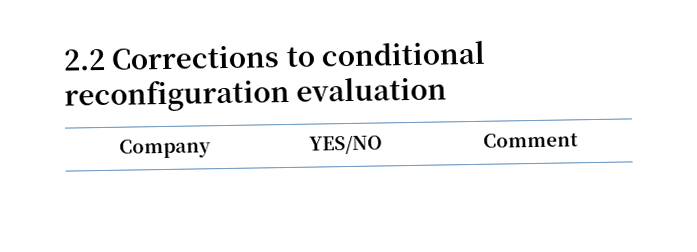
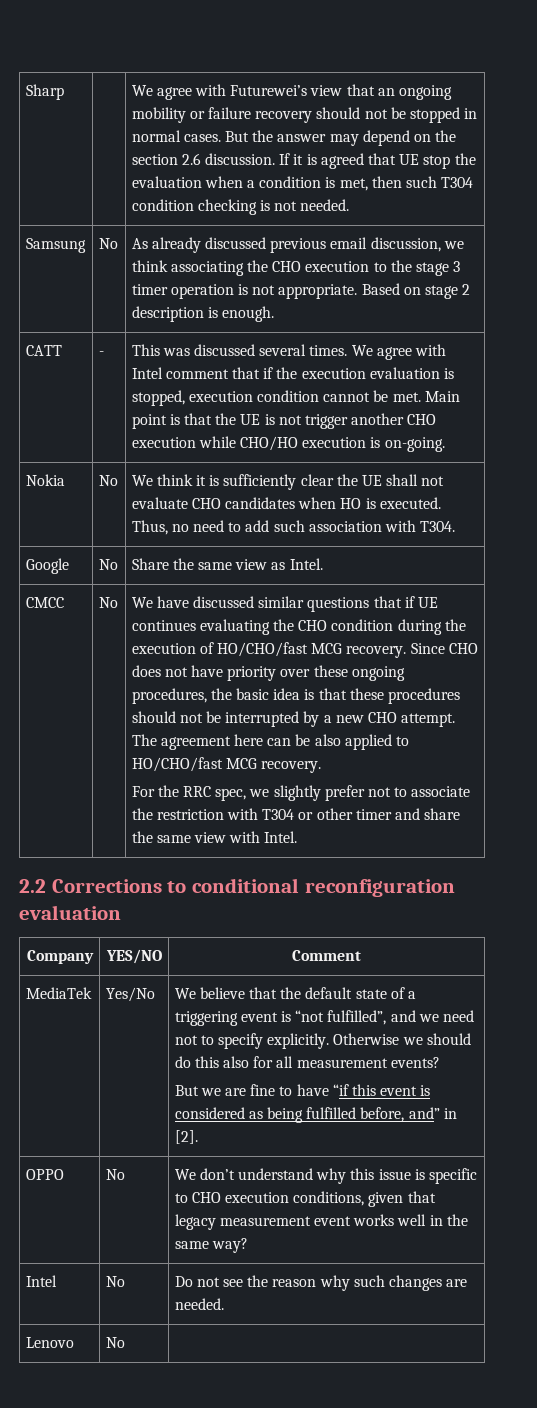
(63, 59) none -> [25,84,64,100] [131,84,452,100] [131,107,478,123] [131,130,457,146] [131,153,476,169] [131,176,474,191] [131,199,350,215] [25,238,86,253] [98,238,118,249] [131,237,464,253] [131,260,461,276] [131,283,471,299] [131,306,275,322] [25,345,62,356] [98,351,104,356] [131,344,446,360] [131,367,454,379] [131,390,460,406] [131,413,437,429] [131,436,445,452] [25,474,65,486] [98,475,118,486] [131,474,445,490] [131,497,441,509] [131,520,456,535] [25,558,69,574] [98,559,118,570] [131,558,323,570] [25,597,64,608] [98,597,118,608] [131,596,438,612] [131,619,466,635] [131,642,478,658] [131,665,405,681] [131,688,460,704] [131,711,456,727] [131,734,409,750] [131,757,322,773] [131,785,471,801] [131,808,461,820] [131,831,298,843] Sharp | | We agree with Futurewei’s view that an ongoing mobility or failure recovery should not be stopped in normal cases. But the answer may depend on the section 2.6 discussion. If it is agreed that UE stop the evaluation when a condition is met, then such T304 condition checking is not needed. // Samsung | No | As already discussed previous email discussion, we think associating the CHO execution to the stage 3 timer operation is not appropriate. Based on stage 2 description is enough. // CATT | - | This was discussed several times. We agree with Intel comment that if the execution evaluation is stopped, execution condition cannot be met. Main point is that the UE is not trigger another CHO execution while CHO/HO execution is on-going. // Nokia | No | We think it is sufficiently clear the UE shall not evaluate CHO candidates when HO is executed. Thus, no need to add such association with T304. // Google | No | Share the same view as Intel. // CMCC | No | We have discussed similar questions that if UE continues evaluating the CHO condition during the execution of HO/CHO/fast MCG recovery. Since CHO does not have priority over these ongoing procedures, the basic idea is that these procedures should not be interrupted by a new CHO attempt. The agreement here can be also applied to HO/CHO/fast MCG recovery. // For the RRC spec, we slightly prefer not to associate the restriction with T304 or other timer and share the same view with Intel. //
(579, 140) none -> [25,987,92,999] [105,987,155,1002] [174,987,416,999] [174,1010,474,1026] [174,1033,471,1049] [174,1056,440,1068] [174,1084,431,1096] [174,1107,457,1123] [174,1130,198,1144] [25,1169,64,1180] [105,1169,125,1180] [174,1168,477,1184] [174,1191,436,1207] [174,1214,468,1230] [174,1238,248,1253] [25,1275,57,1287] [105,1276,125,1287] [174,1275,468,1291] [174,1298,224,1310] [25,1337,74,1348] [105,1337,125,1348] // MediaTek | Yes/No | We believe that the default state of a triggering event is “not fulfilled”, and we need not to specify explicitly. Otherwise we should do this also for all measurement events? // But we are fine to have “if this event is considered as being fulfilled before, and” in [2]. // OPPO | No | We don’t understand why this issue is specific to CHO execution conditions, given that legacy measurement event works well in the same way? // Intel | No | Do not see the reason why such changes are needed. // Lenovo | No |

